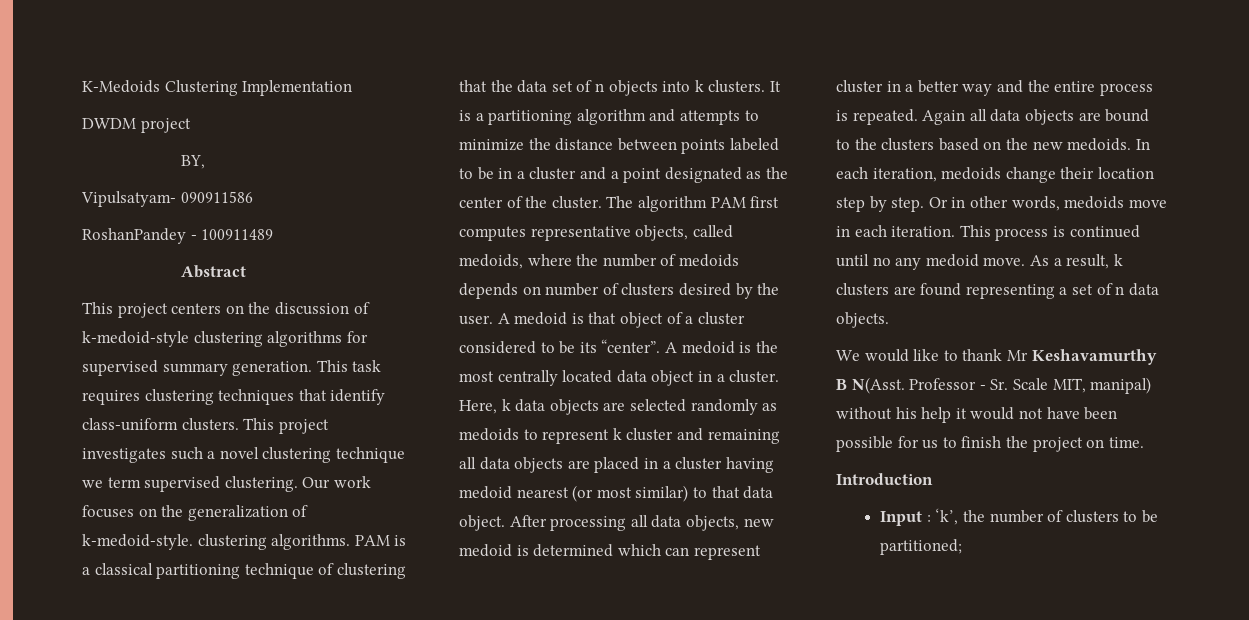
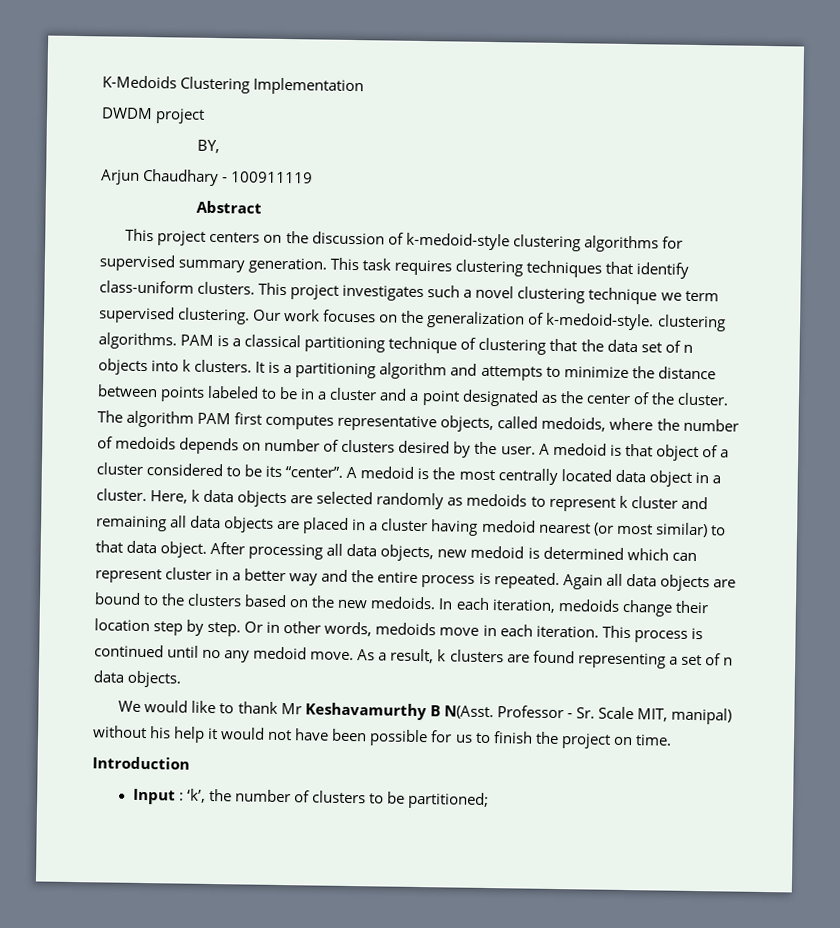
[81,191,253,207] [82,228,274,244] Vipulsatyam- 090911586 // RoshanPandey - 100911489 -> [101,168,314,187] Arjun Chaudhary - 100911119

